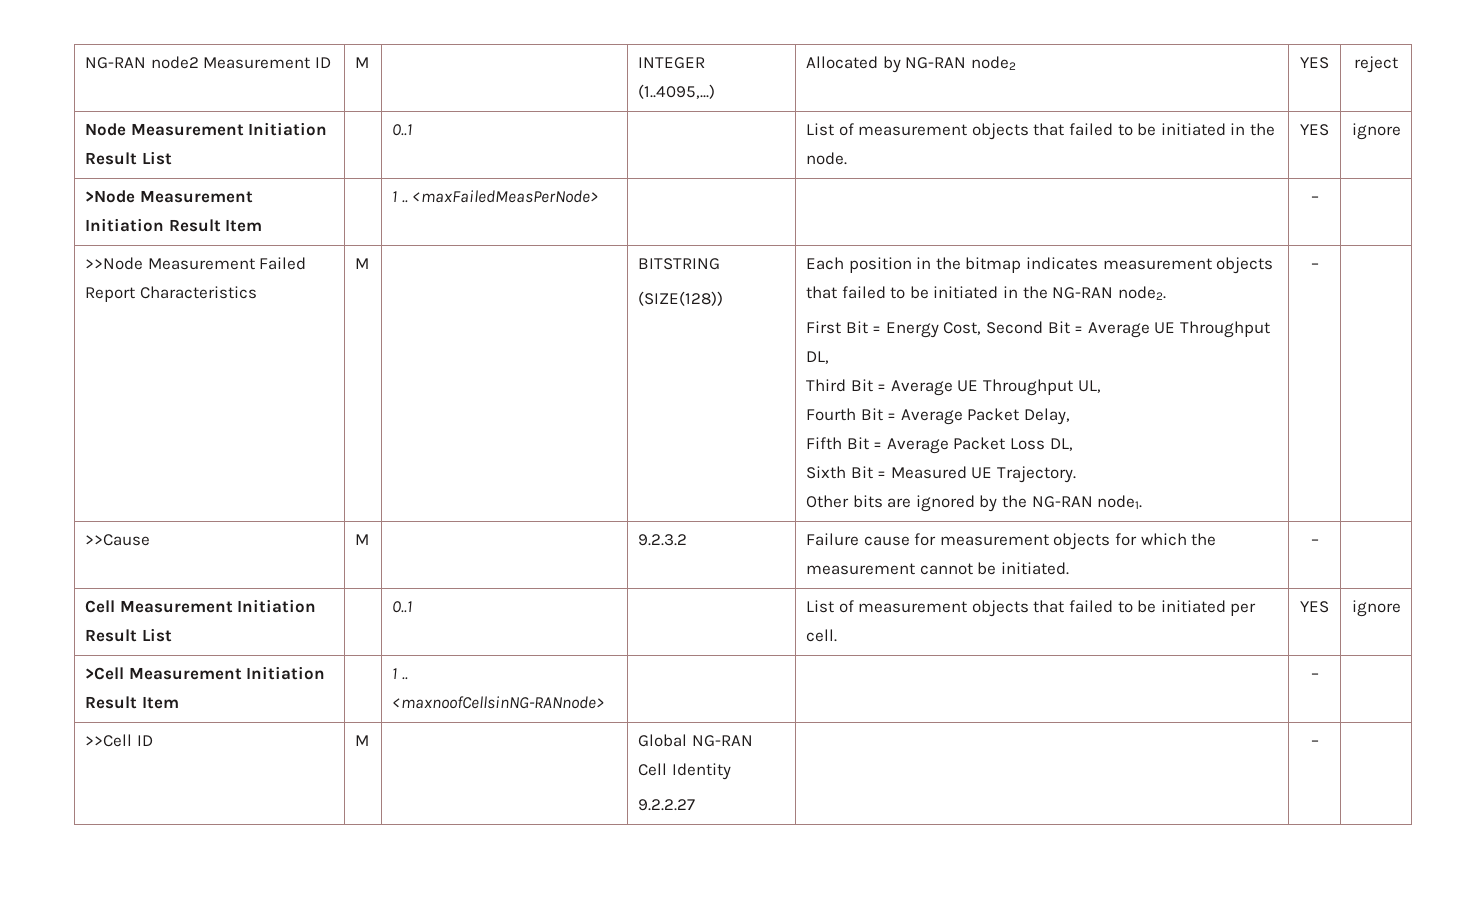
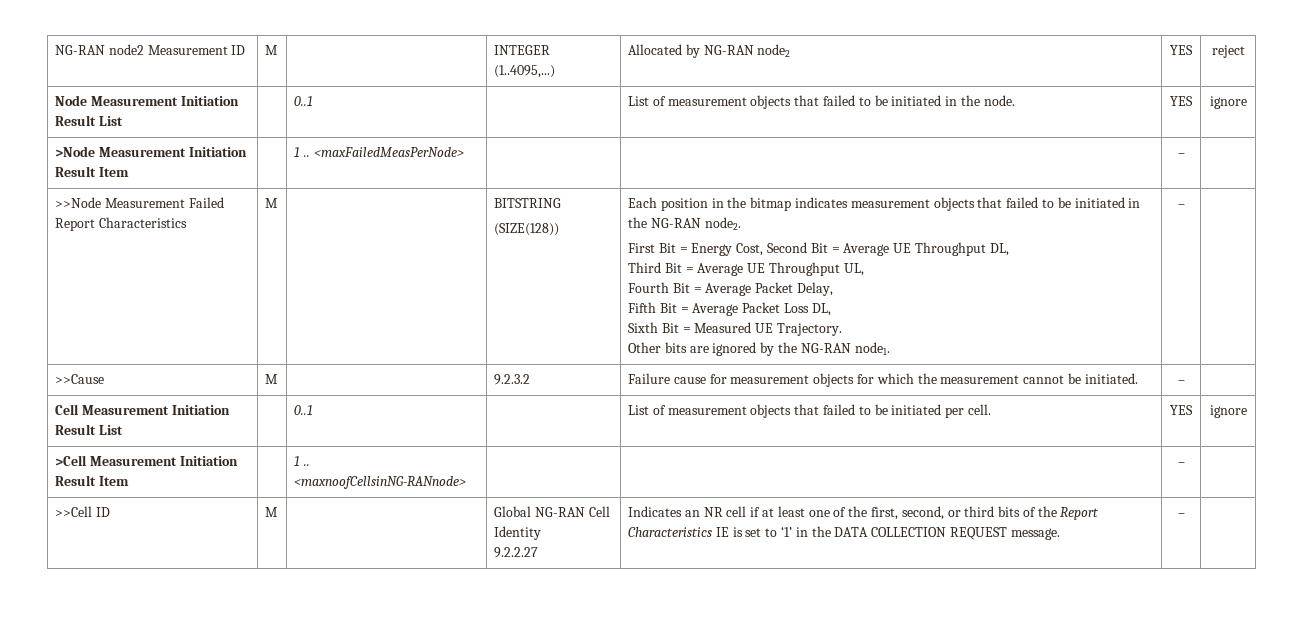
(695, 805) none -> [628,506,1100,520] [628,526,1060,540] Indicates an NR cell if at least one of the first, second, or third bits of the Report Characteristics IE is set to ‘1’ in the DATA COLLECTION REQUEST message.

